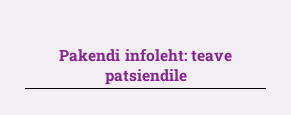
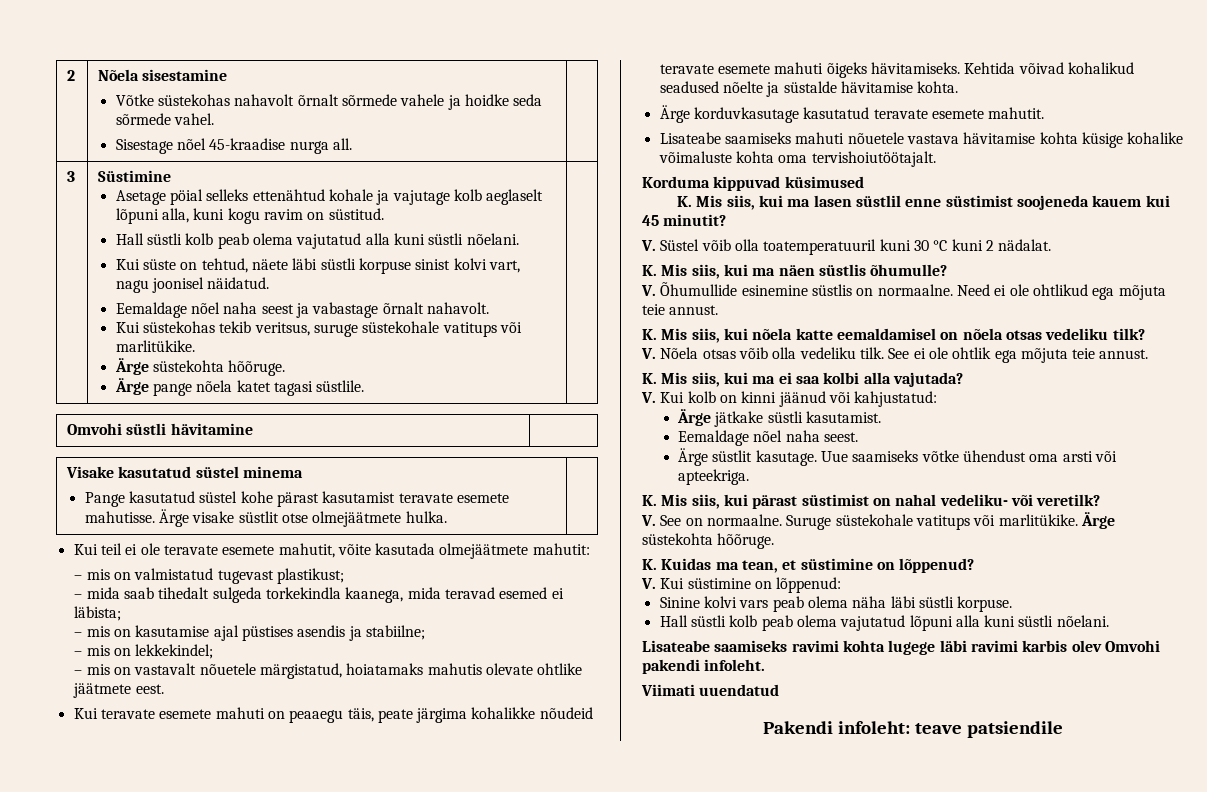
(59, 55) none -> [67,70,76,81] [98,69,228,81] [115,94,543,110] [115,113,215,125] [115,138,353,154] [67,171,76,182] [98,170,172,182] [115,189,544,205] [115,208,384,224] [115,233,519,249] [115,258,520,274] [115,277,270,293] [115,302,489,318] [115,321,522,337] [115,340,195,352] [114,358,286,376] [114,378,365,396] [67,423,253,435] [66,466,304,478] [84,491,509,507] [84,509,447,527] [73,543,590,559] [74,568,345,584] [74,587,564,603] [74,606,122,621] [74,625,425,641] [74,644,214,659] [74,663,583,679] [73,683,164,698] [73,707,593,723] [659,62,1134,78] [659,81,959,97] [659,105,1045,123] [659,132,1184,148] [658,151,936,167] [642,176,864,191] [677,195,1170,210] [642,214,727,226] [641,239,1052,255] [642,264,948,279] [641,282,1166,300] [642,304,719,315] [642,328,1145,343] [641,347,1149,363] [642,372,963,387] [641,391,938,407] [677,409,881,427] [678,430,858,446] [678,448,1117,466] [678,469,750,485] [642,494,1101,509] [641,512,1115,530] [642,533,775,549] [642,558,975,573] [641,577,842,593] [659,596,1013,612] [659,615,1109,631] [642,640,1160,655] [642,659,766,674] [641,684,780,696] 2 | Nõela sisestamine // Võtke süstekohas nahavolt õrnalt sõrmede vahele ja hoidke seda sõrmede vahel. // Sisestage nõel 45-kraadise nurga all. | // 3 | Süstimine // Asetage pöial selleks ettenähtud kohale ja vajutage kolb aeglaselt lõpuni alla, kuni kogu ravim on süstitud. // Hall süstli kolb peab olema vajutatud alla kuni süstli nõelani. // Kui süste on tehtud, näete läbi süstli korpuse sinist kolvi vart, nagu joonisel näidatud. // Eemaldage nõel naha seest ja vabastage õrnalt nahavolt. // Kui süstekohas tekib veritsus, suruge süstekohale vatitups või marlitükike. // Ärge süstekohta hõõruge. // Ärge pange nõela katet tagasi süstlile. | // Omvohi süstli hävitamine | // Visake kasutatud süstel minema // Pange kasutatud süstel kohe pärast kasutamist teravate esemete mahutisse. Ärge visake süstlit otse olmejäätmete hulka. | // Kui teil ei ole teravate esemete mahutit, võite kasutada olmejäätmete mahutit: // – mis on valmistatud tugevast plastikust; // – mida saab tihedalt sulgeda torkekindla kaanega, mida teravad esemed ei läbista; // – mis on kasutamise ajal püstises asendis ja stabiilne; // – mis on lekkekindel; // – mis on vastavalt nõuetele märgistatud, hoiatamaks mahutis olevate ohtlike jäätmete eest. // Kui teravate esemete mahuti on peaaegu täis, peate järgima kohalikke nõudeid teravate esemete mahuti õigeks hävitamiseks. Kehtida võivad kohalikud seadused nõelte ja süstalde hävitamise kohta. // Ärge korduvkasutage kasutatud teravate esemete mahutit. // Lisateabe saamiseks mahuti nõuetele vastava hävitamise kohta küsige kohalike võimaluste kohta oma tervishoiutöötajalt. // Korduma kippuvad küsimused // K. Mis siis, kui ma lasen süstlil enne süstimist soojeneda kauem kui 45 minutit? // V. Süstel võib olla toatemperatuuril kuni 30 °C kuni 2 nädalat. // K. Mis siis, kui ma näen süstlis õhumulle? // V. Õhumullide esinemine süstlis on normaalne. Need ei ole ohtlikud ega mõjuta teie annust. // K. Mis siis, kui nõela katte eemaldamisel on nõela otsas vedeliku tilk? // V. Nõela otsas võib olla vedeliku tilk. See ei ole ohtlik ega mõjuta teie annust. // K. Mis siis, kui ma ei saa kolbi alla vajutada? // V. Kui kolb on kinni jäänud või kahjustatud: // Ärge jätkake süstli kasutamist. // Eemaldage nõel naha seest. // Ärge süstlit kasutage. Uue saamiseks võtke ühendust oma arsti või apteekriga. // K. Mis siis, kui pärast süstimist on nahal vedeliku- või veretilk? // V. See on normaalne. Suruge süstekohale vatitups või marlitükike. Ärge süstekohta hõõruge. // K. Kuidas ma tean, et süstimine on lõppenud? // V. Kui süstimine on lõppenud: // Sinine kolvi vars peab olema näha läbi süstli korpuse. // Hall süstli kolb peab olema vajutatud lõpuni alla kuni süstli nõelani. // Lisateabe saamiseks ravimi kohta lugege läbi ravimi karbis olev Omvohi pakendi infoleht. // Viimati uuendatud //

